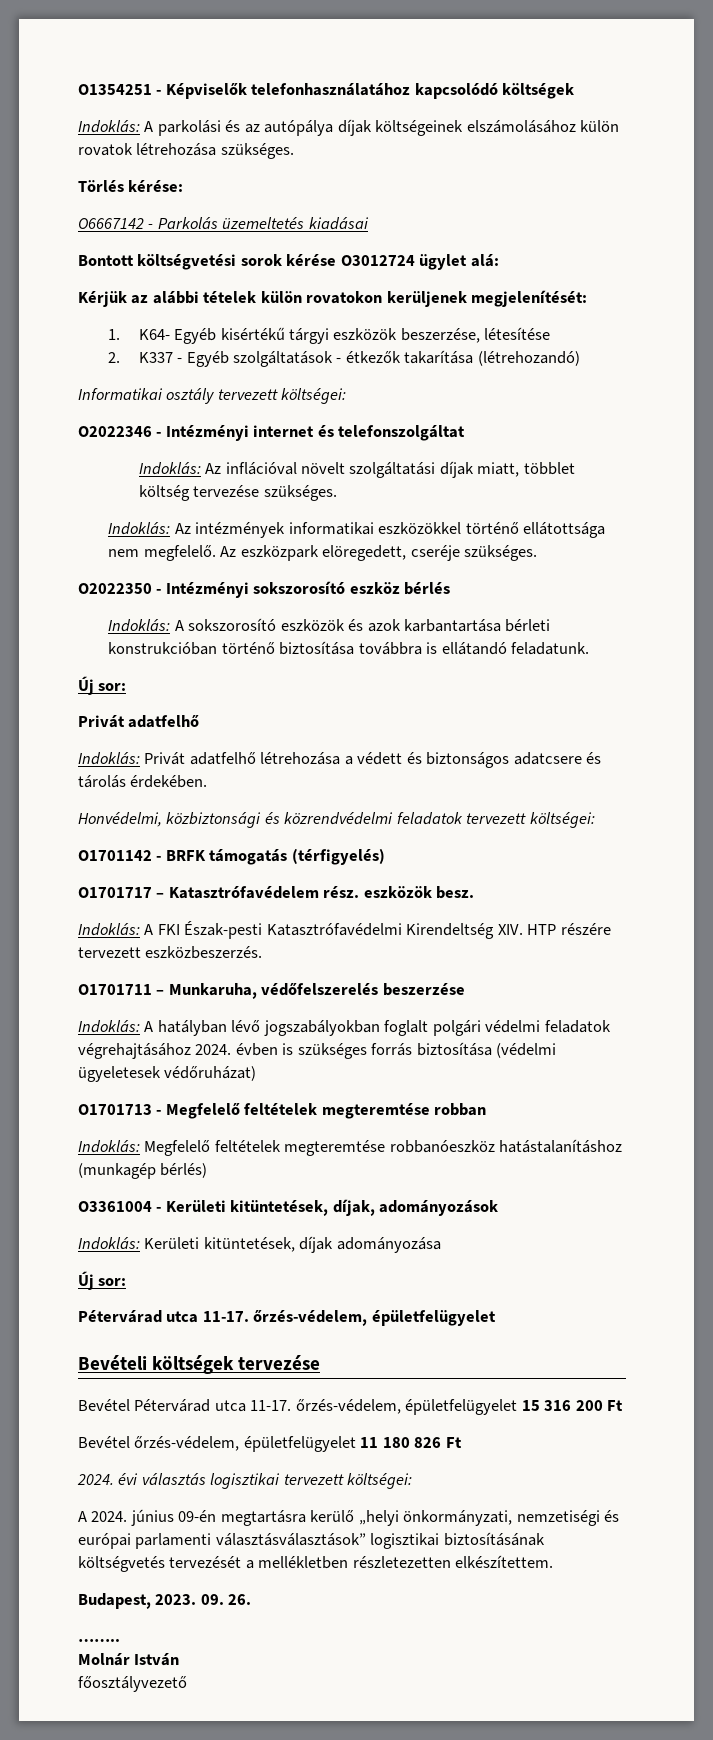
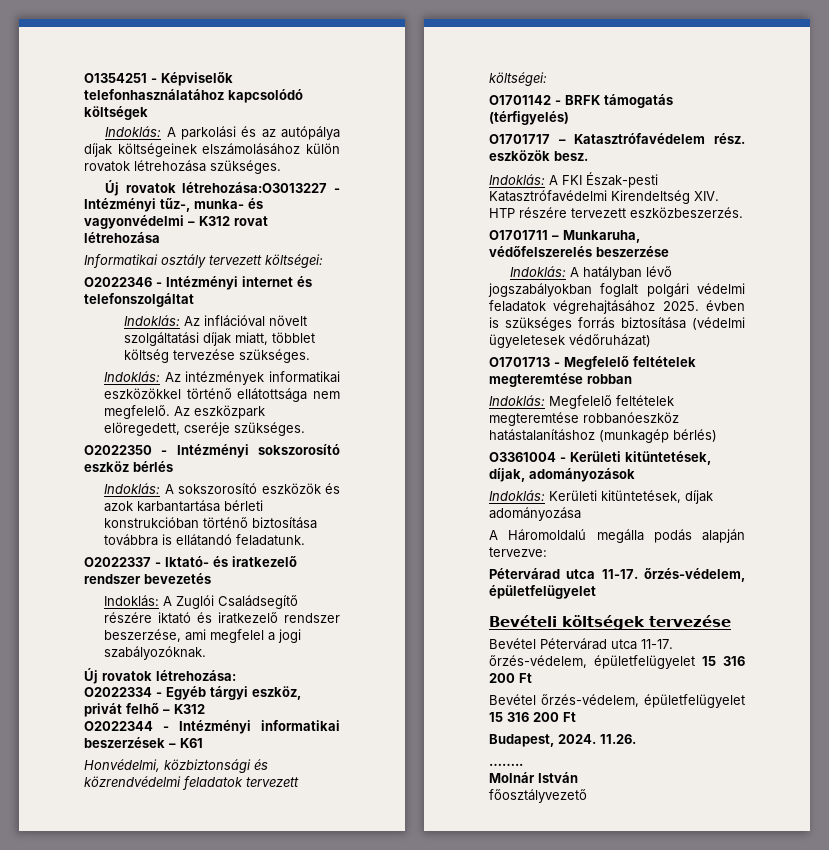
[78,180,184,192] [78,217,369,230] [78,254,499,270] [78,290,588,307] [108,327,551,344] [108,350,580,367] Törlés kérése: // O6667142 - Parkolás üzemeltetés kiadásai // Bontott költségvetési sorok kérése O3012724 ügylet alá: // Kérjük az alábbi tételek külön rovatokon kerüljenek megjelenítését: // 1. K64- Egyéb kisértékű tárgyi eszközök beszerzése, létesítése // 2. K337 - Egyéb szolgáltatások - étkezők takarítása (létrehozandó) -> [105,180,340,196] [84,198,263,212] [84,215,268,229] [84,232,160,243] Új rovatok létrehozása:O3013227 - Intézményi tűz-, munka- és vagyonvédelmi – K312 rovat létrehozása
[78,676,127,695] [78,715,200,728] [78,752,602,768] [78,775,208,788] Új sor: // Privát adatfelhő // Indoklás: Privát adatfelhő létrehozása a védett és biztonságos adatcsere és tárolás érdekében. -> [84,556,297,567] [84,573,211,584] [104,595,299,609] [104,612,340,624] [104,629,302,643] [104,646,207,660] [84,668,236,684] [84,686,301,700] [84,703,205,717] [84,720,340,734] [84,737,203,748] O2022337 - Iktató- és iratkezelő rendszer bevezetés // Indoklás: A Zuglói Családsegítő részére iktató és iratkezelő rendszer beszerzése, ami megfelel a jogi szabályozóknak. // Új rovatok létrehozása: // O2022334 - Egyéb tárgyi eszköz, privát felhő – K312 // O2022344 - Intézményi informatikai beszerzések – K61
[195,1044,232,1055] 2024. -> [662,301,699,311] 2025.
[78,1271,127,1290] Új sor: -> [489,529,745,543] [489,547,547,557] A Háromoldalú megálla podás alapján tervezve:
[360,1437,462,1448] [77,1473,413,1489] [78,1509,620,1526] [78,1532,545,1549] [78,1555,554,1572] [78,1593,252,1609] 11 180 826 Ft // 2024. évi választás logisztikai tervezett költségei: // A 2024. június 09-én megtartásra kerülő „helyi önkormányzati, nemzetiségi és európai parlamenti választásválasztások” logisztikai biztosításának költségvetés tervezését a mellékletben részletezetten elkészítettem. // Budapest, 2023. 09. 26. -> [489,712,576,722] [489,734,636,747] 15 316 200 Ft // Budapest, 2024. 11.26.

